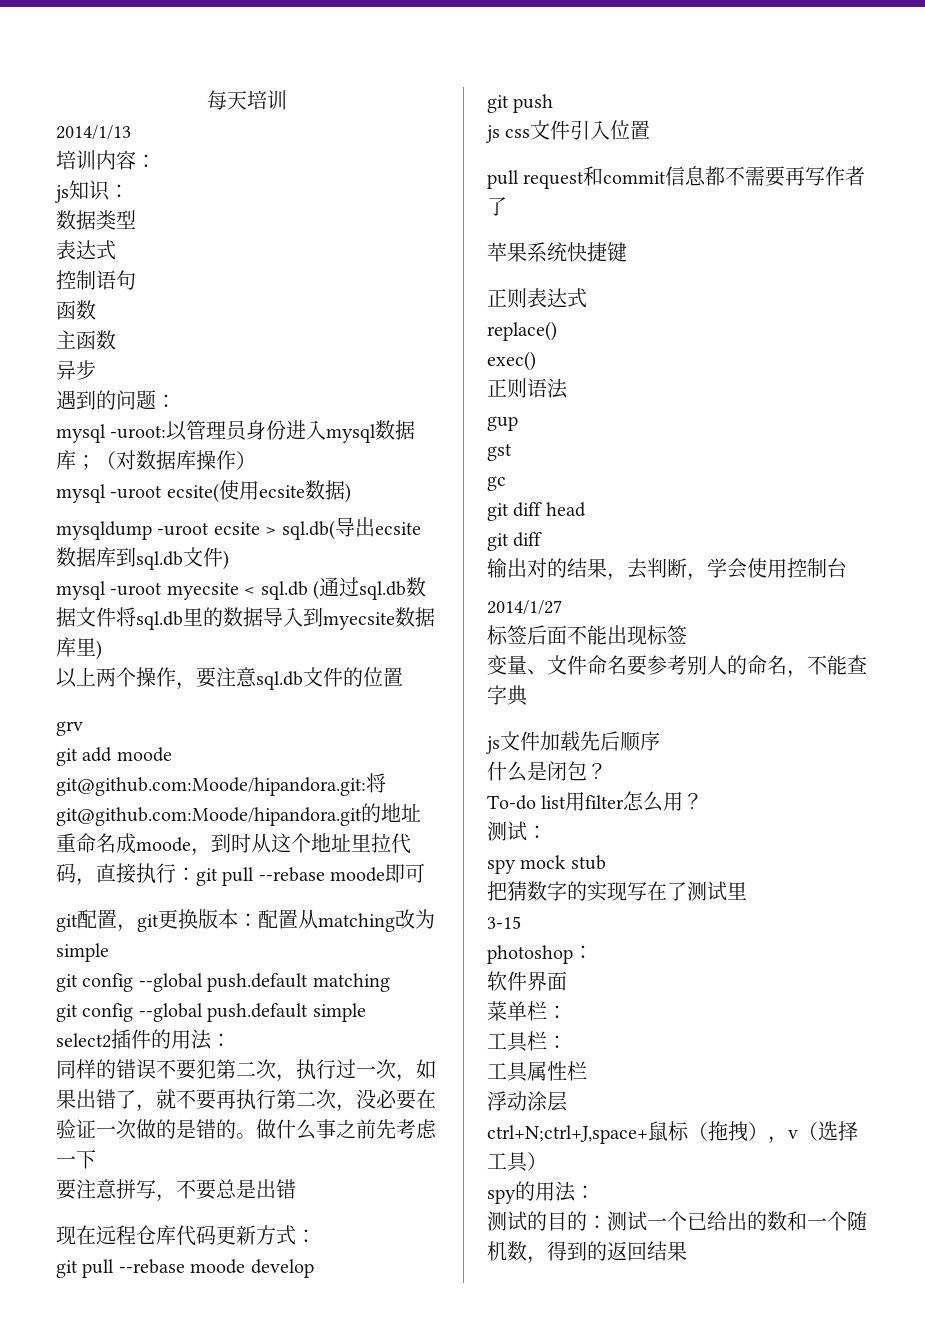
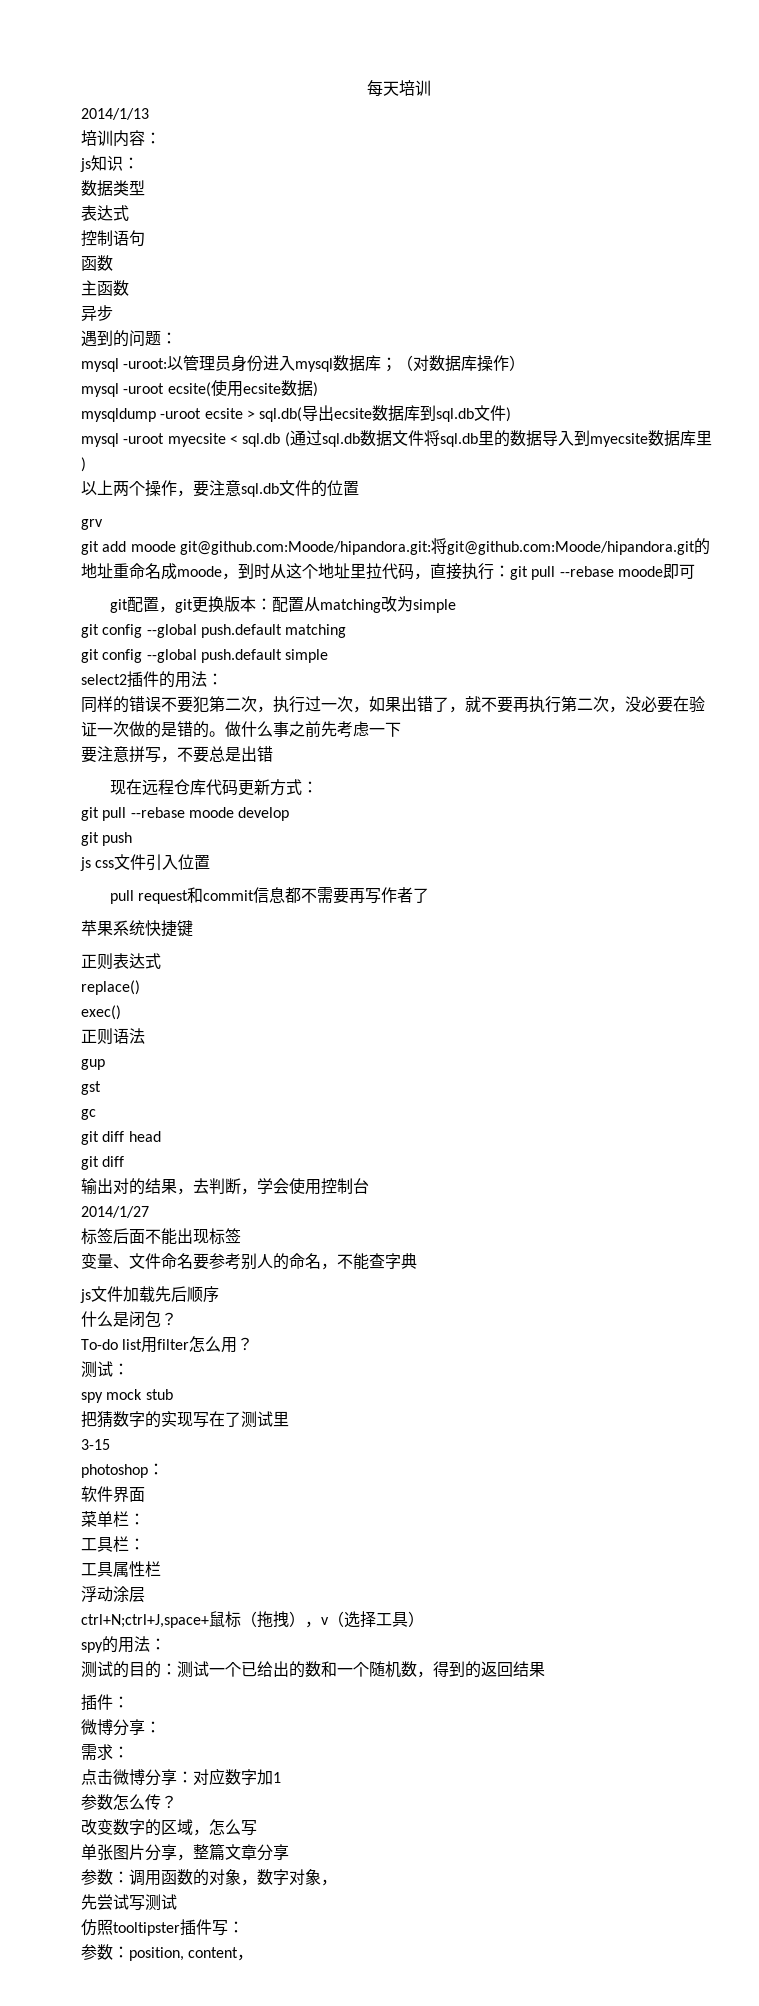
(687, 1251) none -> [81,1694,129,1711] [81,1719,161,1736] [81,1744,129,1760] [81,1768,281,1786] [81,1794,177,1810] [81,1819,257,1836] [81,1843,289,1861] [81,1869,337,1886] [81,1894,177,1911] [81,1919,244,1936] [81,1944,254,1961] // 插件： // 微博分享： // 需求： // 点击微博分享：对应数字加1 // 参数怎么传？ // 改变数字的区域，怎么写 // 单张图片分享，整篇文章分享 // 参数：调用函数的对象，数字对象， // 先尝试写测试 // 仿照tooltipster插件写： // 参数：position, content，

